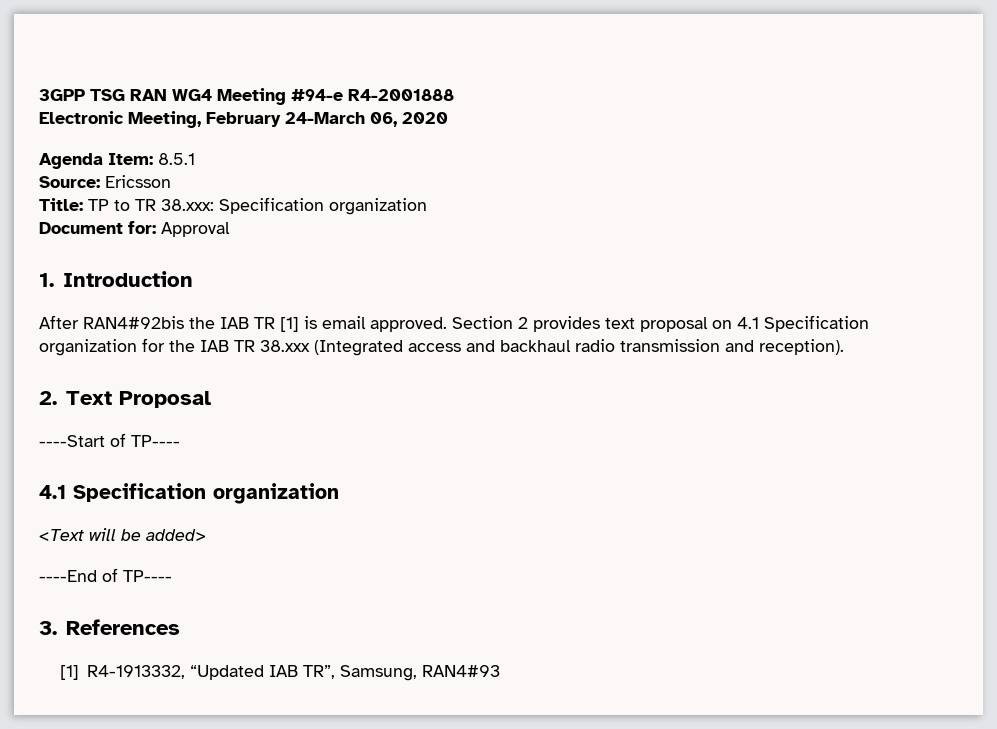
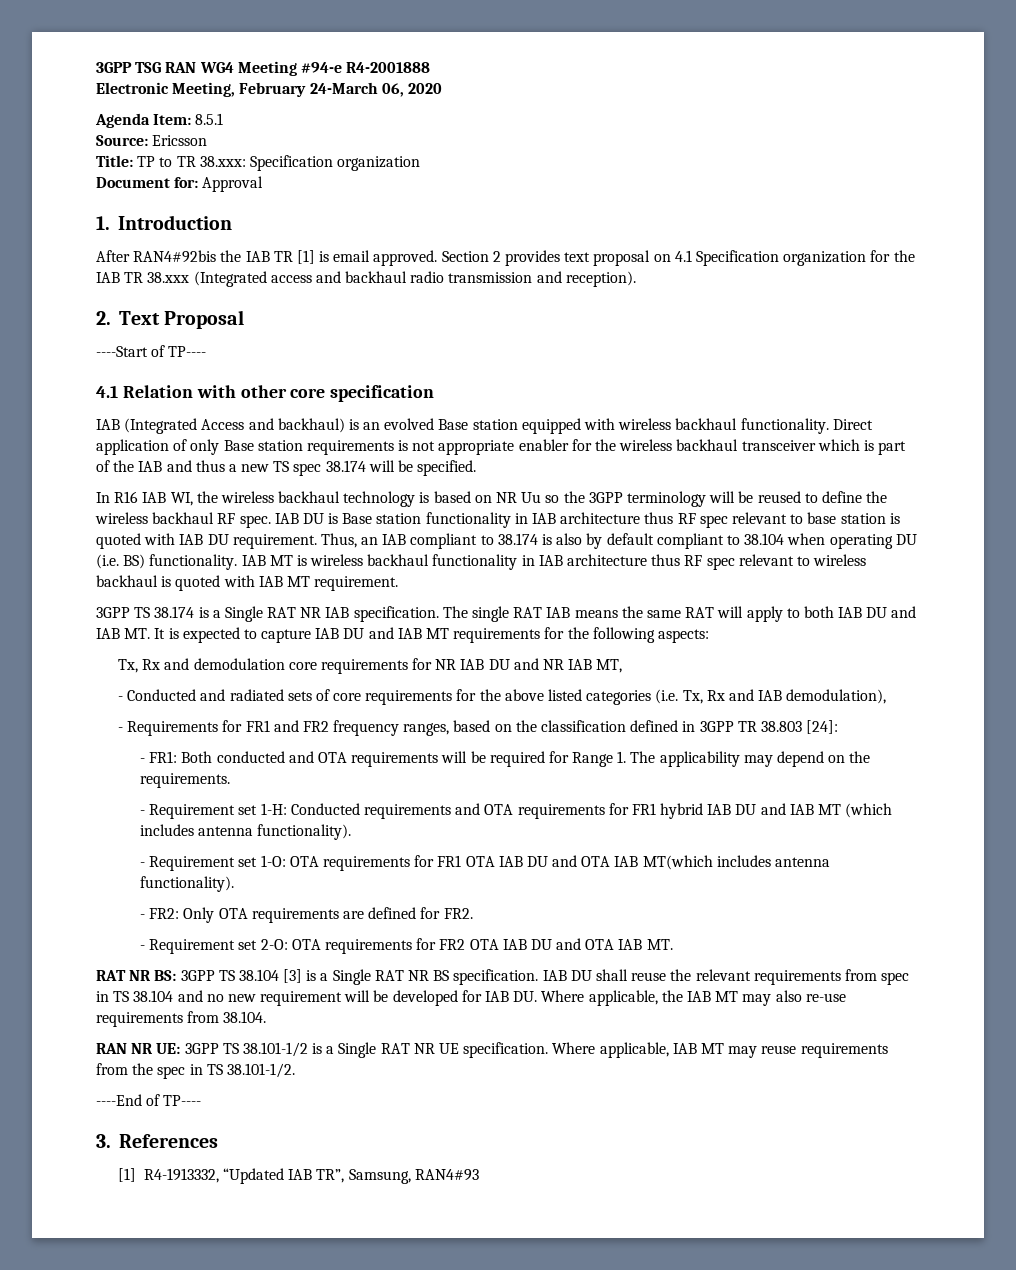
[73,483,339,504] [39,528,206,541] Specification organization // <Text will be added> -> [122,385,435,402] [96,418,873,434] [96,439,907,455] [96,460,477,476] [96,491,888,507] [95,512,900,528] [96,533,917,549] [96,554,867,570] [96,575,399,591] [96,606,917,622] [96,627,709,643] [118,658,623,674] [118,689,887,705] [118,720,839,736] [140,751,871,767] [140,773,231,788] [140,803,893,819] [140,824,352,840] [140,855,830,871] [140,876,235,892] [140,907,473,923] [140,938,673,954] [96,969,910,985] [96,990,846,1006] [96,1011,267,1027] [96,1042,888,1058] [96,1063,295,1079] Relation with other core specification // IAB (Integrated Access and backhaul) is an evolved Base station equipped with wireless backhaul functionality. Direct application of only Base station requirements is not appropriate enabler for the wireless backhaul transceiver which is part of the IAB and thus a new TS spec 38.174 will be specified. // In R16 IAB WI, the wireless backhaul technology is based on NR Uu so the 3GPP terminology will be reused to define the wireless backhaul RF spec. IAB DU is Base station functionality in IAB architecture thus RF spec relevant to base station is quoted with IAB DU requirement. Thus, an IAB compliant to 38.174 is also by default compliant to 38.104 when operating DU (i.e. BS) functionality. IAB MT is wireless backhaul functionality in IAB architecture thus RF spec relevant to wireless backhaul is quoted with IAB MT requirement. // 3GPP TS 38.174 is a Single RAT NR IAB specification. The single RAT IAB means the same RAT will apply to both IAB DU and IAB MT. It is expected to capture IAB DU and IAB MT requirements for the following aspects: // Tx, Rx and demodulation core requirements for NR IAB DU and NR IAB MT, // - Conducted and radiated sets of core requirements for the above listed categories (i.e. Tx, Rx and IAB demodulation), // - Requirements for FR1 and FR2 frequency ranges, based on the classification defined in 3GPP TR 38.803 [24]: // - FR1: Both conducted and OTA requirements will be required for Range 1. The applicability may depend on the requirements. // - Requirement set 1-H: Conducted requirements and OTA requirements for FR1 hybrid IAB DU and IAB MT (which includes antenna functionality). // - Requirement set 1-O: OTA requirements for FR1 OTA IAB DU and OTA IAB MT(which includes antenna functionality). // - FR2: Only OTA requirements are defined for FR2. // - Requirement set 2-O: OTA requirements for FR2 OTA IAB DU and OTA IAB MT. // RAT NR BS: 3GPP TS 38.104 [3] is a Single RAT NR BS specification. IAB DU shall reuse the relevant requirements from spec in TS 38.104 and no new requirement will be developed for IAB DU. Where applicable, the IAB MT may also re-use requirements from 38.104. // RAN NR UE: 3GPP TS 38.101-1/2 is a Single RAT NR UE specification. Where applicable, IAB MT may reuse requirements from the spec in TS 38.101-1/2.

